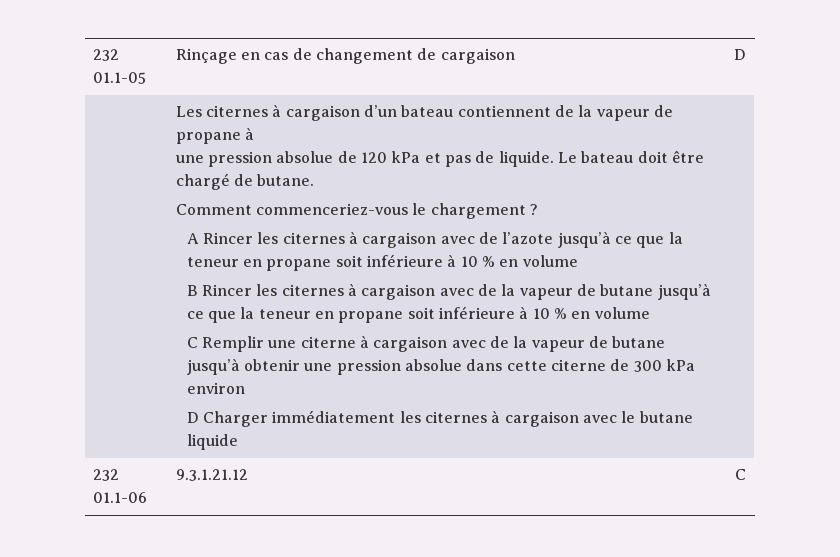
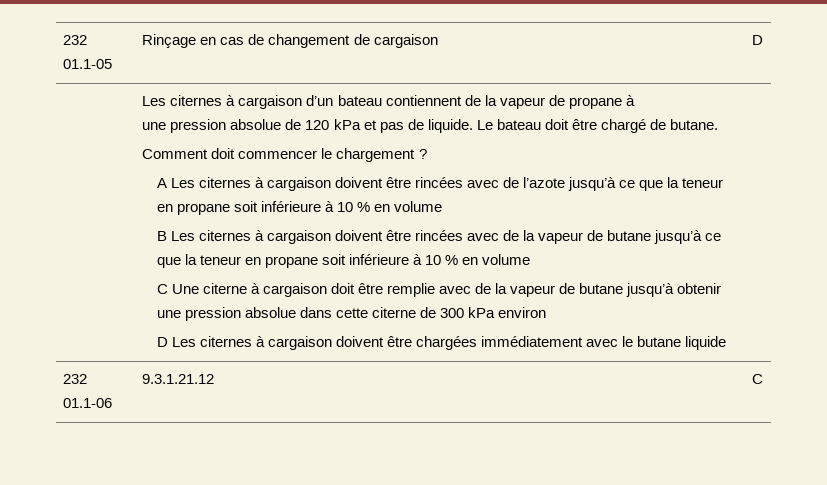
[256,203,409,215] commenceriez-vous -> [211,148,318,159] doit commencer
[202,231,437,248] Rincer les citernes à cargaison -> [170,177,464,191] Les citernes à cargaison doivent être rincées
[201,283,436,300] Rincer les citernes à cargaison -> [170,230,464,244] Les citernes à cargaison doivent être rincées
[201,336,297,352] Remplir une -> [171,284,199,294] Une
(448, 344) none -> [330,283,436,297] doit être remplie
[202,410,579,427] Charger immédiatement les citernes à cargaison -> [171,336,584,350] Les citernes à cargaison doivent être chargées immédiatement

